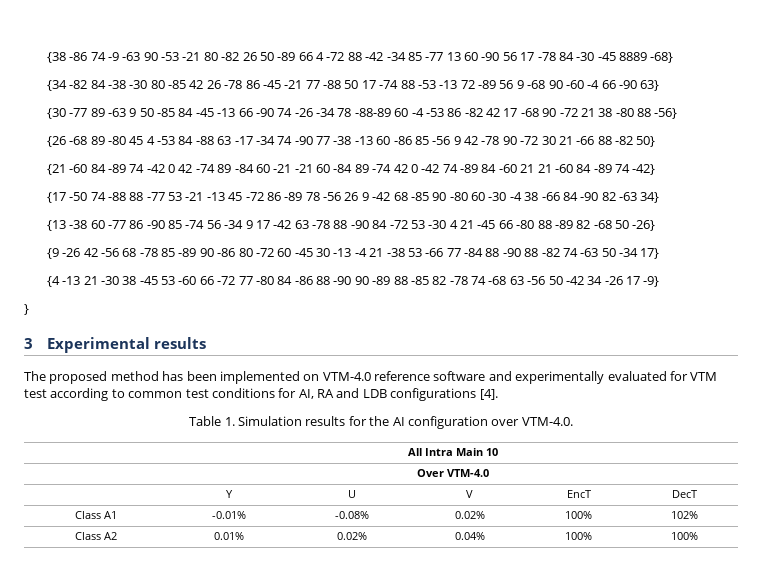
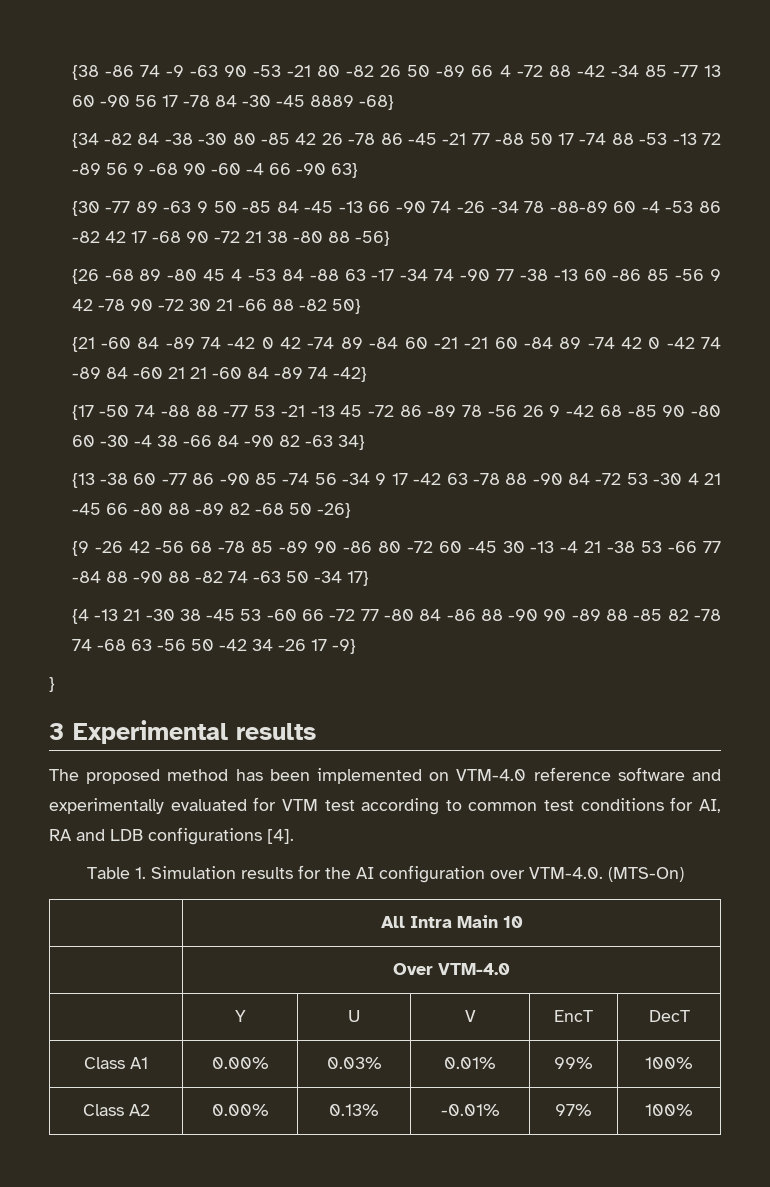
(573, 421) none -> [607,867,684,882] (MTS-On)
[212,511,246,519] [335,511,369,519] [454,511,485,519] [565,511,592,519] [671,511,698,519] -0.01% | -0.08% | 0.02% | 100% | 102% -> [211,1057,269,1069] [326,1057,382,1069] [444,1057,496,1069] [554,1057,593,1069] [645,1057,693,1069] 0.00% | 0.03% | 0.01% | 99% | 100%
[214,532,244,540] [337,532,367,540] [454,532,485,540] [565,532,592,540] [671,532,698,540] 0.01% | 0.02% | 0.04% | 100% | 100% -> [211,1104,269,1116] [329,1104,379,1116] [440,1104,500,1116] [555,1104,592,1116] [645,1104,693,1116] 0.00% | 0.13% | -0.01% | 97% | 100%

